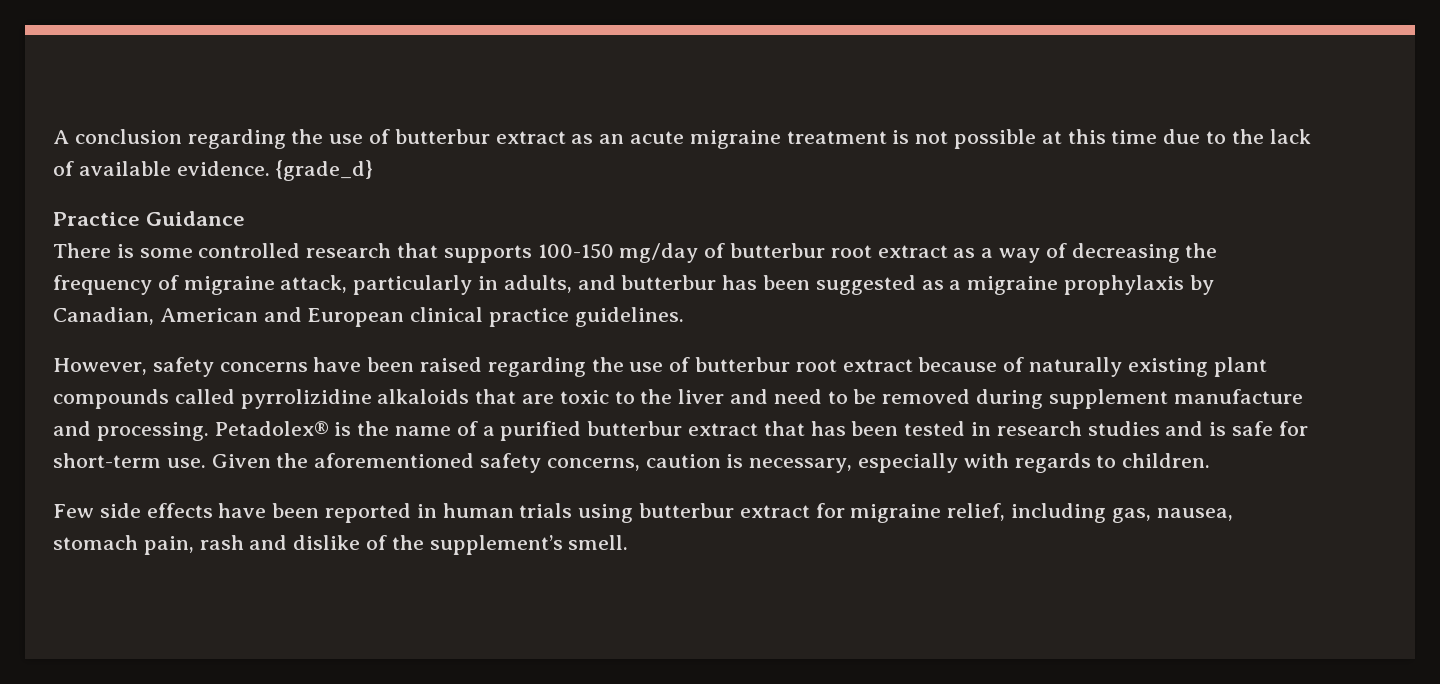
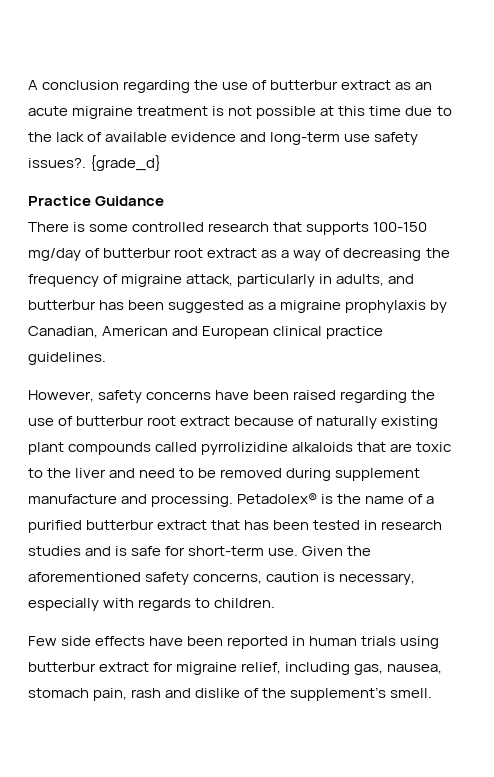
[176,161,270,176] evidence. -> [171,132,419,145] [28,158,86,168] evidence and long-term use safety issues?.

